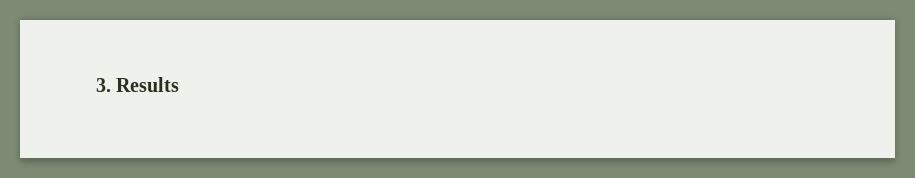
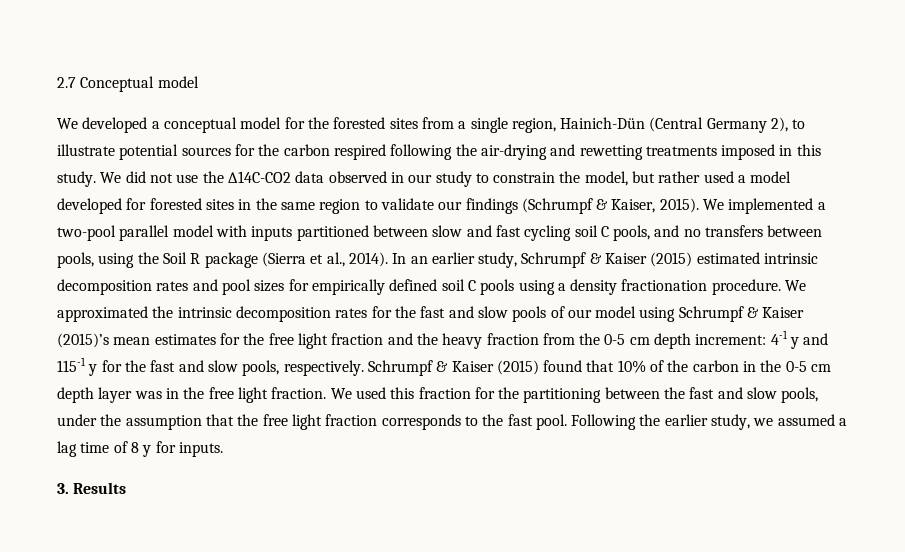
(96, 85) none -> [57,76,199,92] [57,117,806,133] [57,144,821,160] [57,171,792,187] [57,198,826,214] [57,225,823,241] [57,252,819,268] [57,279,807,295] [57,306,805,322] [57,330,829,349] [57,357,832,376] [57,387,819,403] [57,414,848,430] [57,441,223,457] 2.7 Conceptual model // We developed a conceptual model for the forested sites from a single region, Hainich-Dün (Central Germany 2), to illustrate potential sources for the carbon respired following the air-drying and rewetting treatments imposed in this study. We did not use the ∆14C-CO2 data observed in our study to constrain the model, but rather used a model developed for forested sites in the same region to validate our findings (Schrumpf & Kaiser, 2015). We implemented a two-pool parallel model with inputs partitioned between slow and fast cycling soil C pools, and no transfers between pools, using the Soil R package (Sierra et al., 2014). In an earlier study, Schrumpf & Kaiser (2015) estimated intrinsic decomposition rates and pool sizes for empirically defined soil C pools using a density fractionation procedure. We approximated the intrinsic decomposition rates for the fast and slow pools of our model using Schrumpf & Kaiser (2015)’s mean estimates for the free light fraction and the heavy fraction from the 0-5 cm depth increment: 4-1 y and 115-1 y for the fast and slow pools, respectively. Schrumpf & Kaiser (2015) found that 10% of the carbon in the 0-5 cm depth layer was in the free light fraction. We used this fraction for the partitioning between the fast and slow pools, under the assumption that the free light fraction corresponds to the fast pool. Following the earlier study, we assumed a lag time of 8 y for inputs. //

